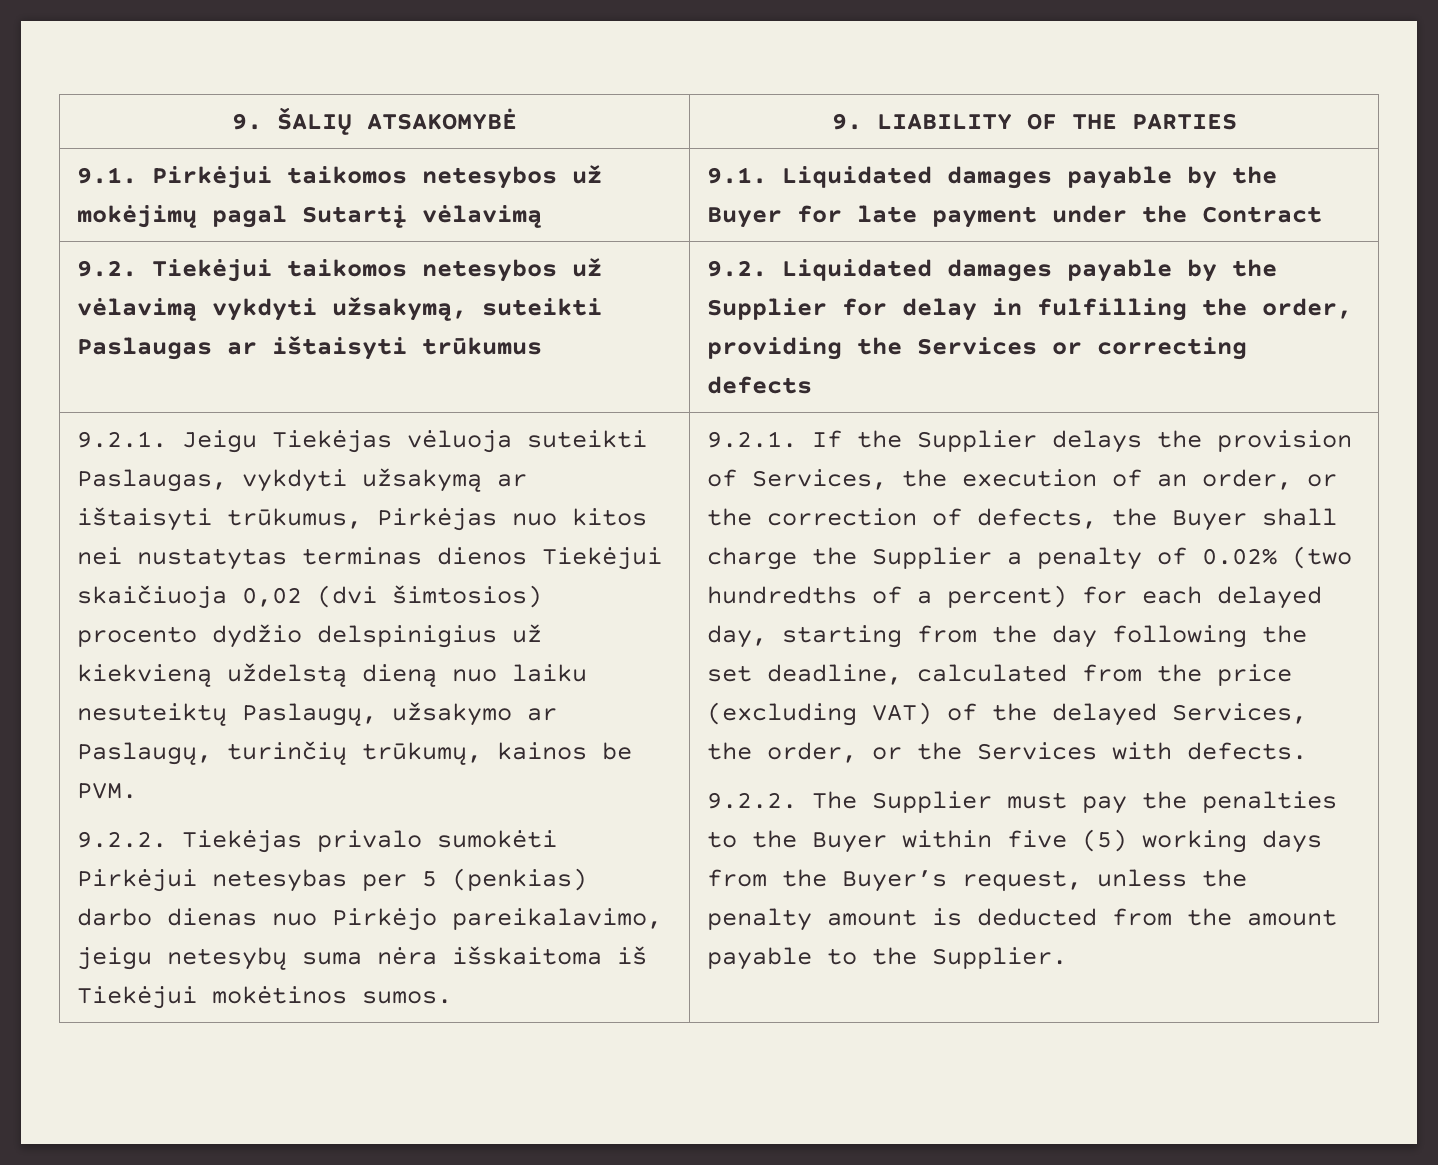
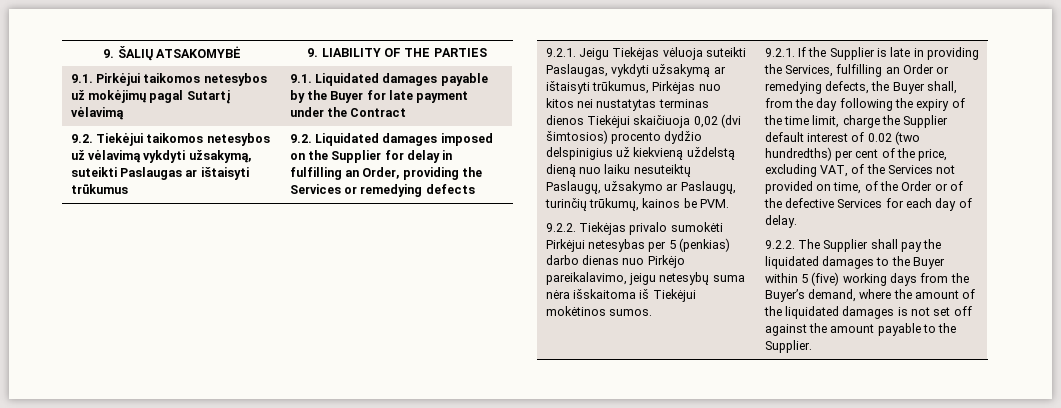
[1066,259,1217,282] payable by -> [440,133,493,146] [289,153,305,160] imposed on
[1201,298,1352,319] the order, -> [344,167,400,179] an Order,
[1096,337,1247,360] correcting -> [360,184,423,197] remedying
[1051,430,1352,453] [706,469,1337,490] [706,508,1337,531] [706,546,1352,570] [706,585,1322,609] [706,625,902,648] delays the provision of Services, the execution of an order, or the correction of defects, the Buyer shall charge the Supplier a penalty of 0.02% (two hundredths of a percent) for each delayed day, starting -> [877,47,980,60] [763,64,950,77] [764,81,958,94] is late in providing the Services, fulfilling an Order or remedying defects, the Buyer shall,
[706,664,1292,686] [706,702,1307,726] [706,742,1307,763] set deadline, calculated from the price (excluding VAT) of the delayed Services, the order, or the Services with defects. -> [916,98,965,111] [763,115,949,128] [764,131,921,145] [764,147,948,161] [764,164,956,177] [764,181,964,194] [763,198,972,211] [764,215,797,228] expiry of the time limit, charge the Supplier default interest of 0.02 (two hundredths) per cent of the price, excluding VAT, of the Services not provided on time, of the Order or of the defective Services for each day of delay.
[1006,792,1067,809] must -> [870,239,898,249] shall
[1201,791,1337,813] penalties -> [764,256,874,269] liquidated damages
[1006,829,1127,852] five (5) -> [800,272,840,286] 5 (five)
[961,869,1247,891] [706,908,1172,931] request, unless the penalty amount is deducted from -> [807,289,976,302] [763,306,972,319] [764,324,807,336] demand, where the amount of the liquidated damages is not set off against

